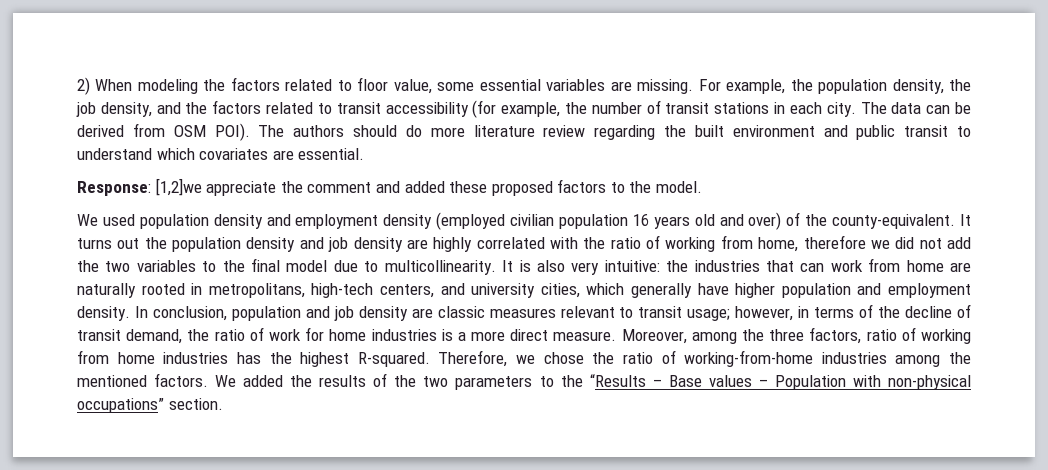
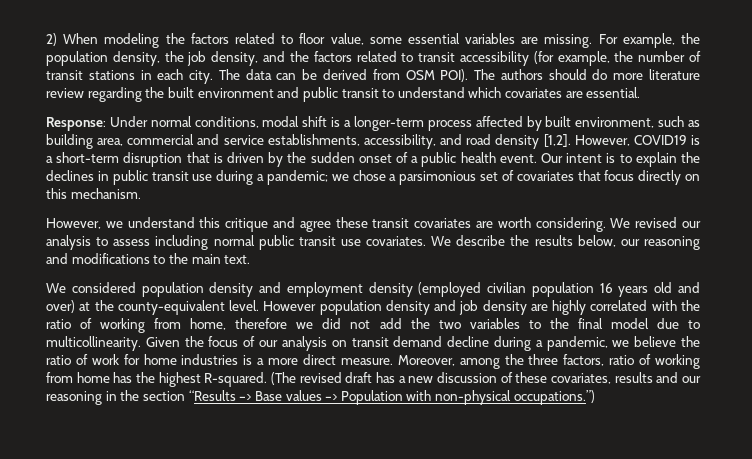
[155,178,703,196] [77,214,135,226] [1,2]we appreciate the comment and added these proposed factors to the model. // We used -> [109,116,701,131] [46,134,700,149] [46,152,701,167] [46,170,700,185] [46,188,141,199] [46,217,701,232] [46,235,700,250] [46,253,251,264] [46,282,136,293] Under normal conditions, modal shift is a longer-term process affected by built environment, such as building area, commercial and service establishments, accessibility, and road density [1,2]. However, COVID19 is a short-term disruption that is driven by the sudden onset of a public health event. Our intent is to explain the declines in public transit use during a pandemic; we chose a parsimonious set of covariates that focus directly on this mechanism. // However, we understand this critique and agree these transit covariates are worth considering. We revised our analysis to assess including normal public transit use covariates. We describe the results below, our reasoning and modifications to the main text. // We considered
[786,212,972,229] [77,237,167,249] of the county-equivalent. It turns out the -> [79,300,317,315] at the county-equivalent level. However
[502,258,971,275] [77,283,972,298] [77,304,972,321] [77,329,183,344] It is also very intuitive: the industries that can work from home are naturally rooted in metropolitans, high-tech centers, and university cities, which generally have higher population and employment density. In conclusion, population and job density are classic measures relevant to transit usage; however, in terms of the decline of transit demand, -> [145,336,677,351] Given the focus of our analysis on transit demand decline during a pandemic, we believe
[163,352,229,364] industries -> (110, 377) none
[438,350,971,367] [77,373,662,390] Therefore, we chose the ratio of working-from-home industries among the mentioned factors. We added the results of the two parameters to the “Results – -> [271,372,701,385] [46,390,252,405] (The revised draft has a new discussion of these covariates, results and our reasoning in the section “Results –>
[758,379,768,387] – -> [325,394,338,401] –>
[77,398,223,413] occupations” section. -> [513,390,595,405] occupations.”)

